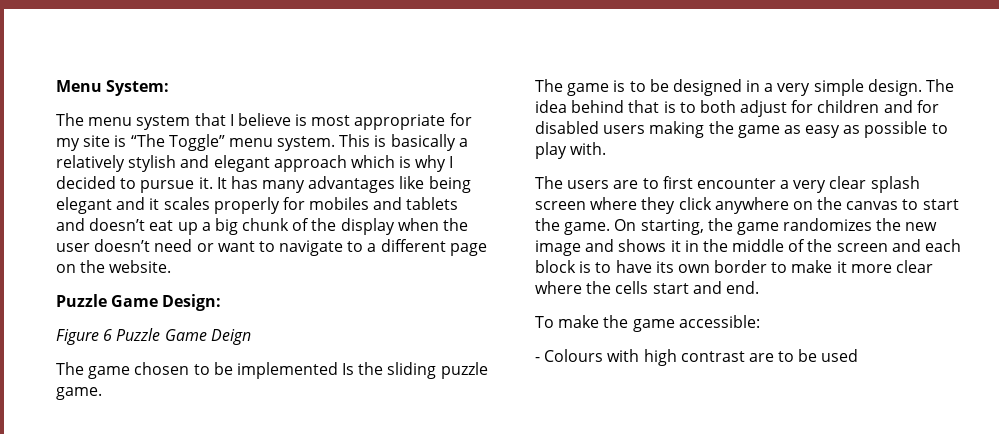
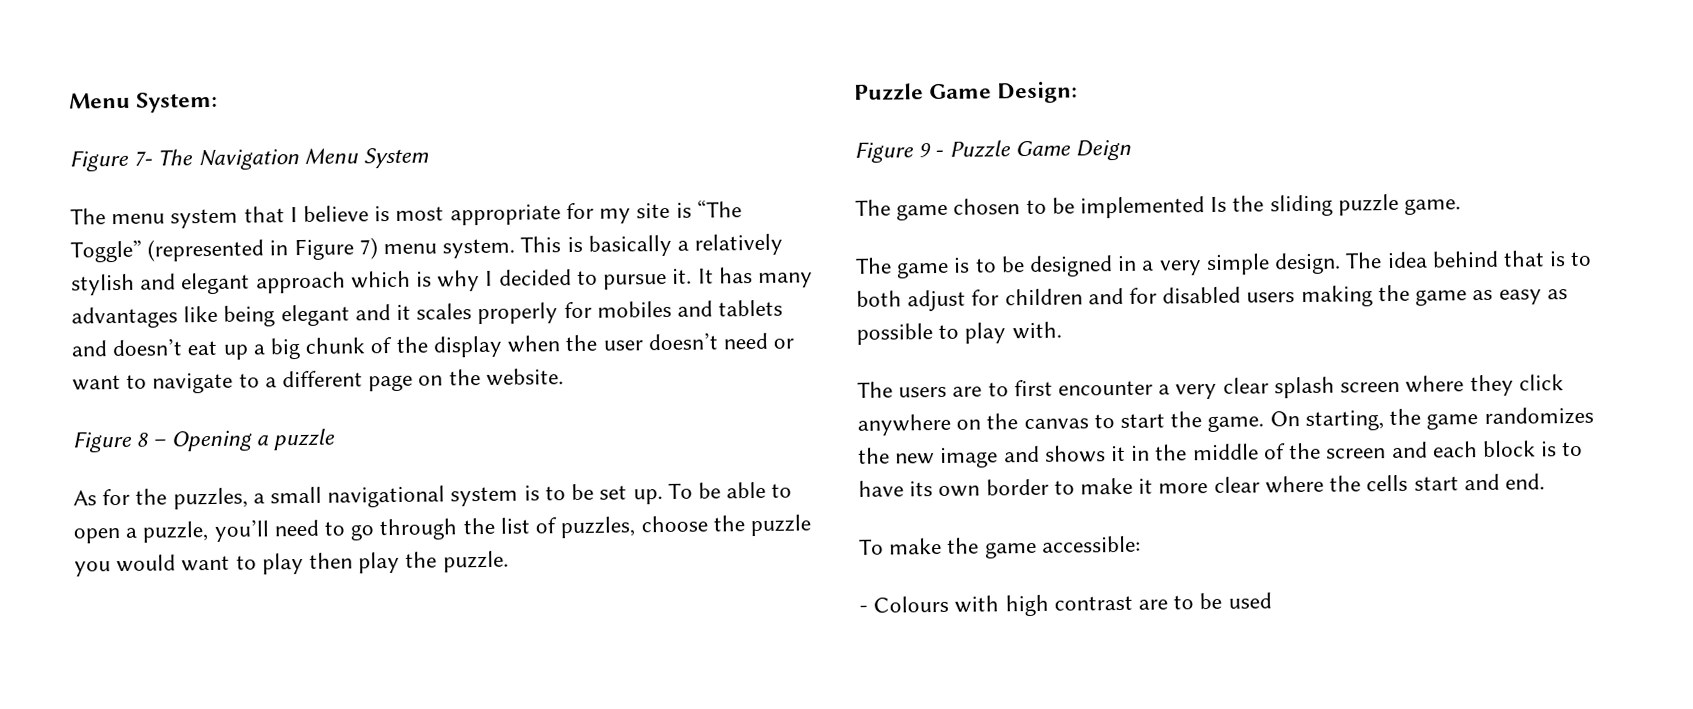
(170, 88) none -> [69,147,430,172] // Figure 7- The Navigation Menu System
(225, 142) none -> [147,237,378,262] (represented in Figure 7)
(172, 266) none -> [72,428,337,453] [73,481,793,510] [73,514,811,544] [74,550,509,577] // Figure 8 – Opening a puzzle // As for the puzzles, a small navigational system is to be set up. To be able to open a puzzle, you’ll need to go through the list of puzzles, choose the puzzle you would want to play then play the puzzle.
[103,329,113,341] 6 -> [918,143,945,158] 9 -

